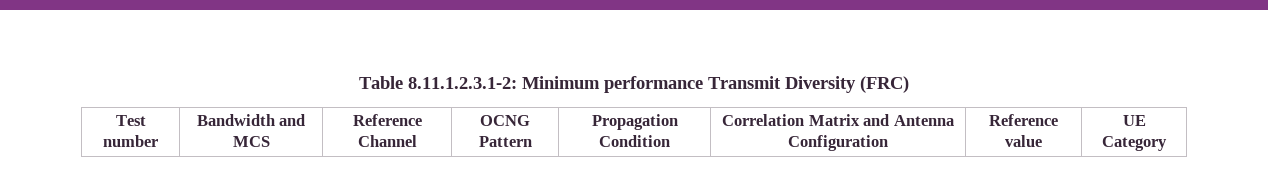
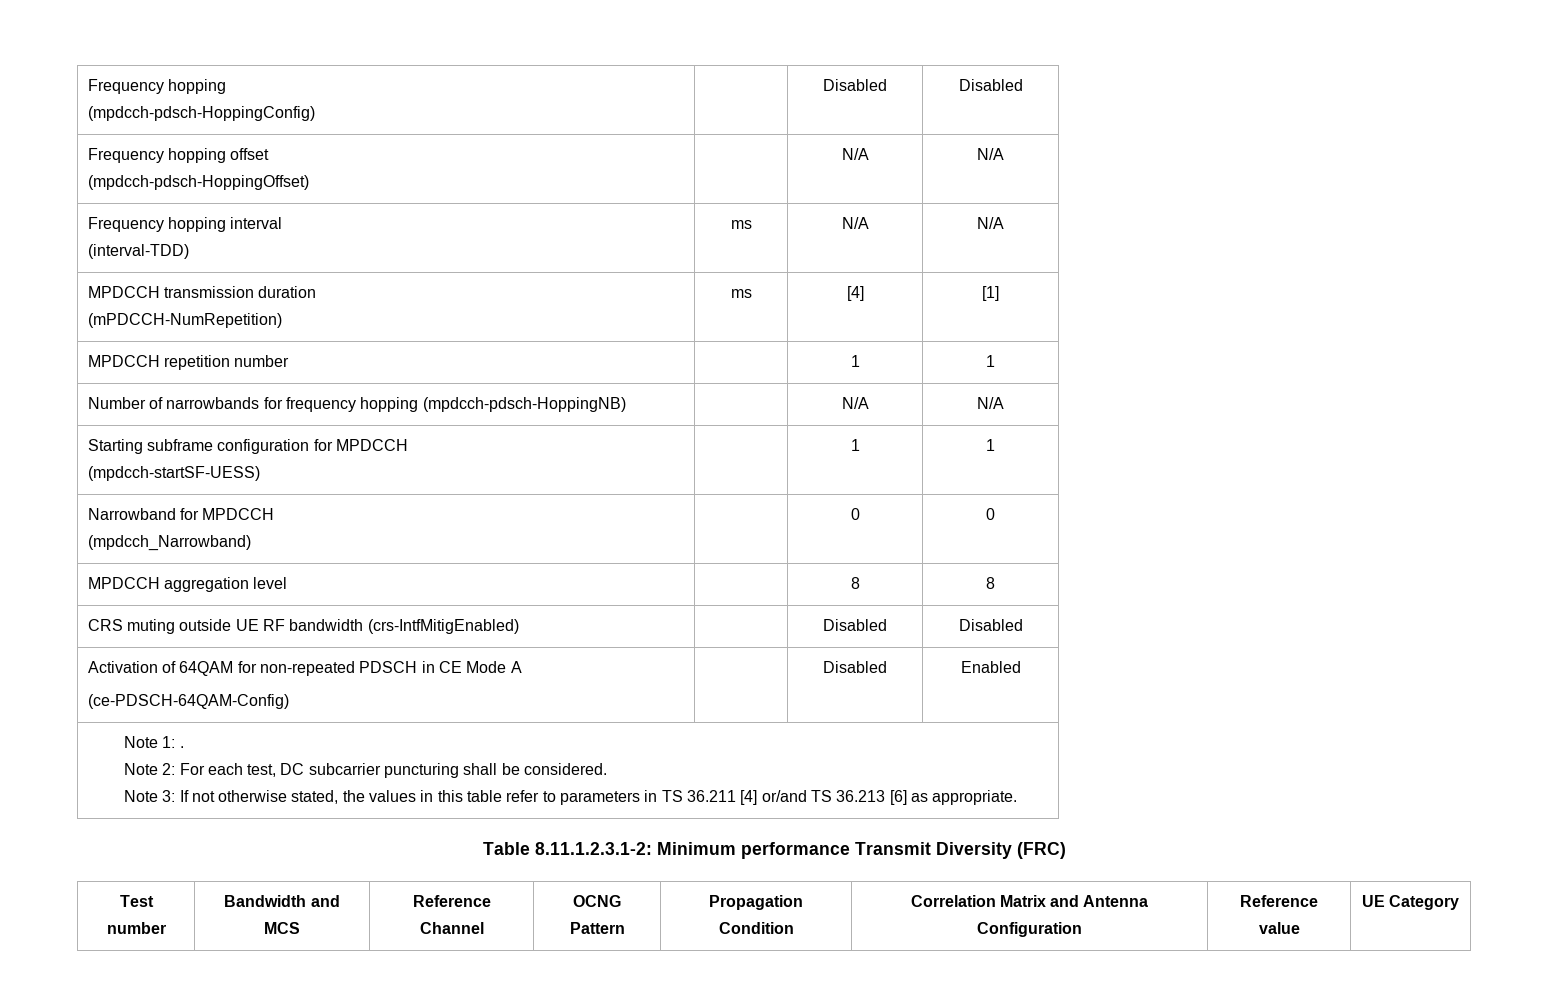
(359, 82) none -> [87,79,227,94] [87,106,315,121] [823,79,887,91] [958,79,1023,91] [87,148,270,163] [87,175,309,190] [841,148,869,160] [977,148,1004,160] [87,217,283,232] [87,244,189,259] [730,220,752,229] [841,217,869,229] [977,217,1004,229] [87,286,317,298] [87,313,282,328] [730,289,752,298] [846,286,864,301] [982,286,999,301] [87,355,290,370] [850,355,860,367] [986,355,995,367] [87,397,626,412] [841,397,869,409] [977,397,1004,409] [87,439,409,454] [87,466,260,481] [850,439,860,451] [986,439,995,451] [87,508,275,520] [87,535,251,551] [850,508,860,520] [986,508,995,520] [87,577,288,592] [850,577,860,589] [986,577,995,589] [87,619,519,634] [823,619,887,631] [958,619,1023,631] [87,661,522,676] [87,694,289,709] [823,661,887,673] [960,661,1021,673] [123,736,184,748] [123,763,608,778] [123,790,1018,805] Frequency hopping // (mpdcch-pdsch-HoppingConfig) | | Disabled | Disabled // Frequency hopping offset // (mpdcch-pdsch-HoppingOffset) | | N/A | N/A // Frequency hopping interval // (interval-TDD) | ms | N/A | N/A // MPDCCH transmission duration // (mPDCCH-NumRepetition) | ms | [4] | [1] // MPDCCH repetition number | | 1 | 1 // Number of narrowbands for frequency hopping (mpdcch-pdsch-HoppingNB) | | N/A | N/A // Starting subframe configuration for MPDCCH // (mpdcch-startSF-UESS) | | 1 | 1 // Narrowband for MPDCCH // (mpdcch_Narrowband) | | 0 | 0 // MPDCCH aggregation level | | 8 | 8 // CRS muting outside UE RF bandwidth (crs-IntfMitigEnabled) | | Disabled | Disabled // Activation of 64QAM for non-repeated PDSCH in CE Mode A // (ce-PDSCH-64QAM-Config) | | Disabled | Enabled // Note 1: . // Note 2: For each test, DC subcarrier puncturing shall be considered. // Note 3: If not otherwise stated, the values in this table refer to parameters in TS 36.211 [4] or/and TS 36.213 [6] as appropriate. //

